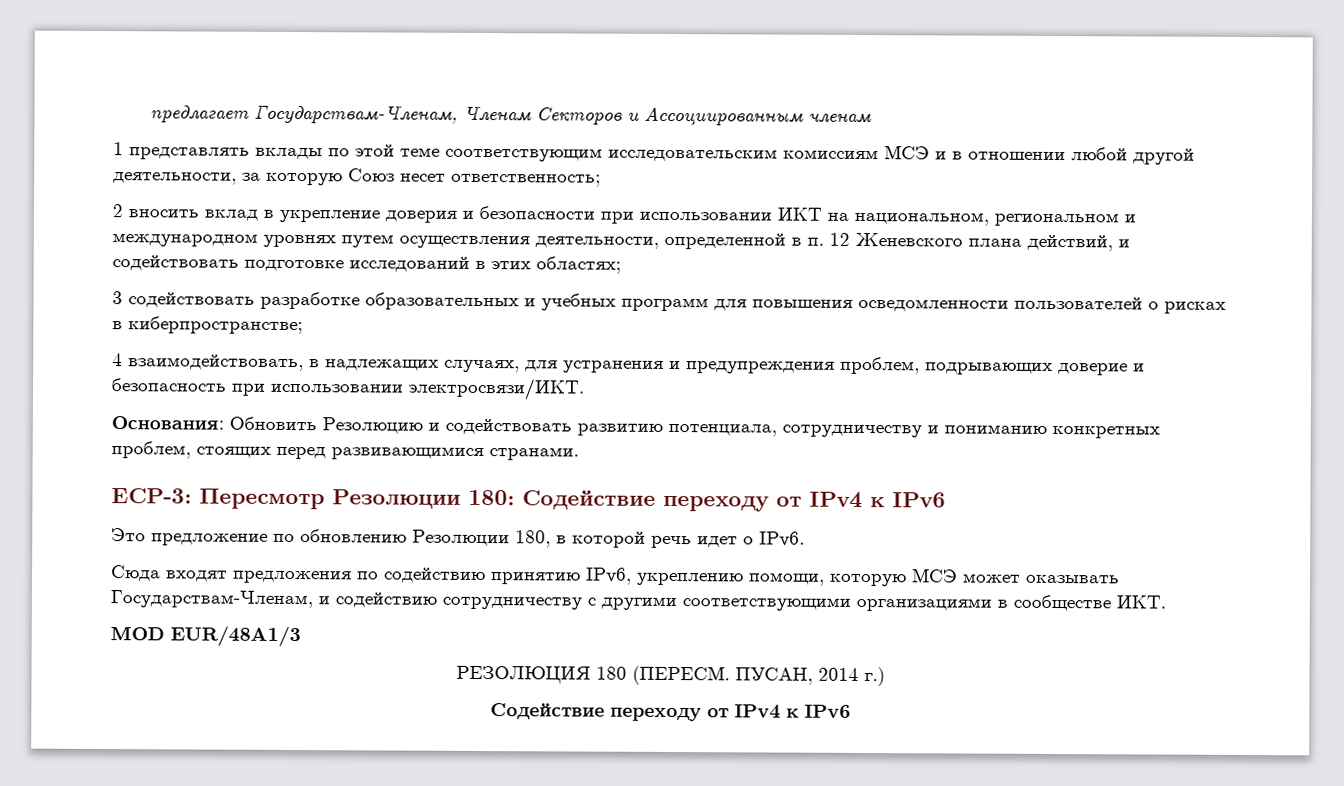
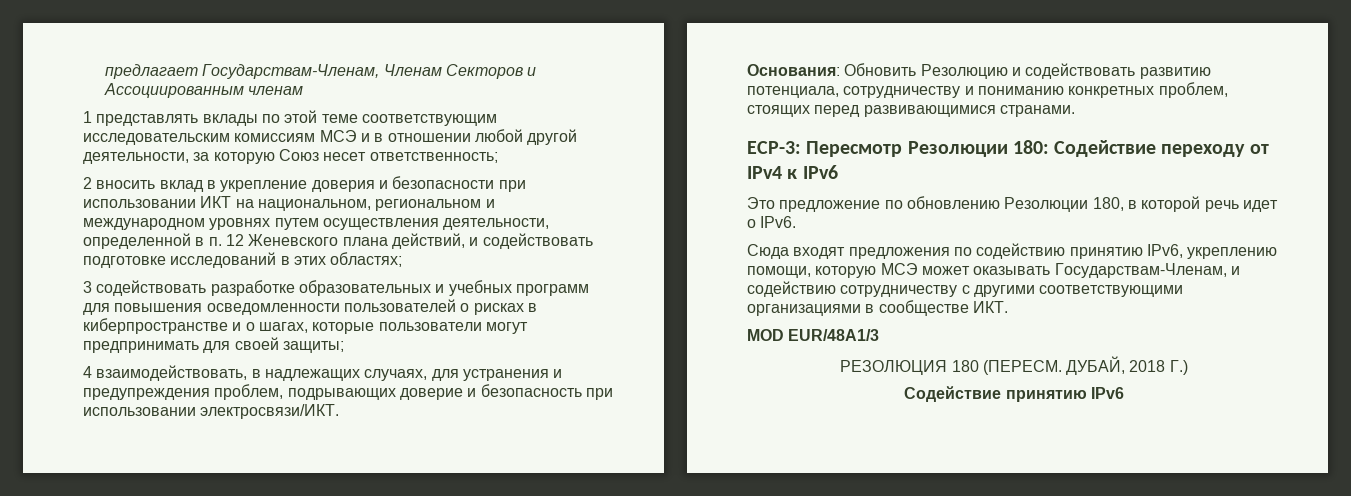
[128,316,303,335] киберпространстве; -> [83,318,528,334] [83,337,344,353] киберпространстве и о шагах, которые пользователи могут предпринимать для своей защиты;
[735,667,885,687] [490,703,799,722] ПУСАН, 2014 г.) // Содействие переходу от IPv4 к -> [1066,356,1188,375] [904,386,1087,402] ДУБАЙ, 2018 Г.) // Содействие принятию

